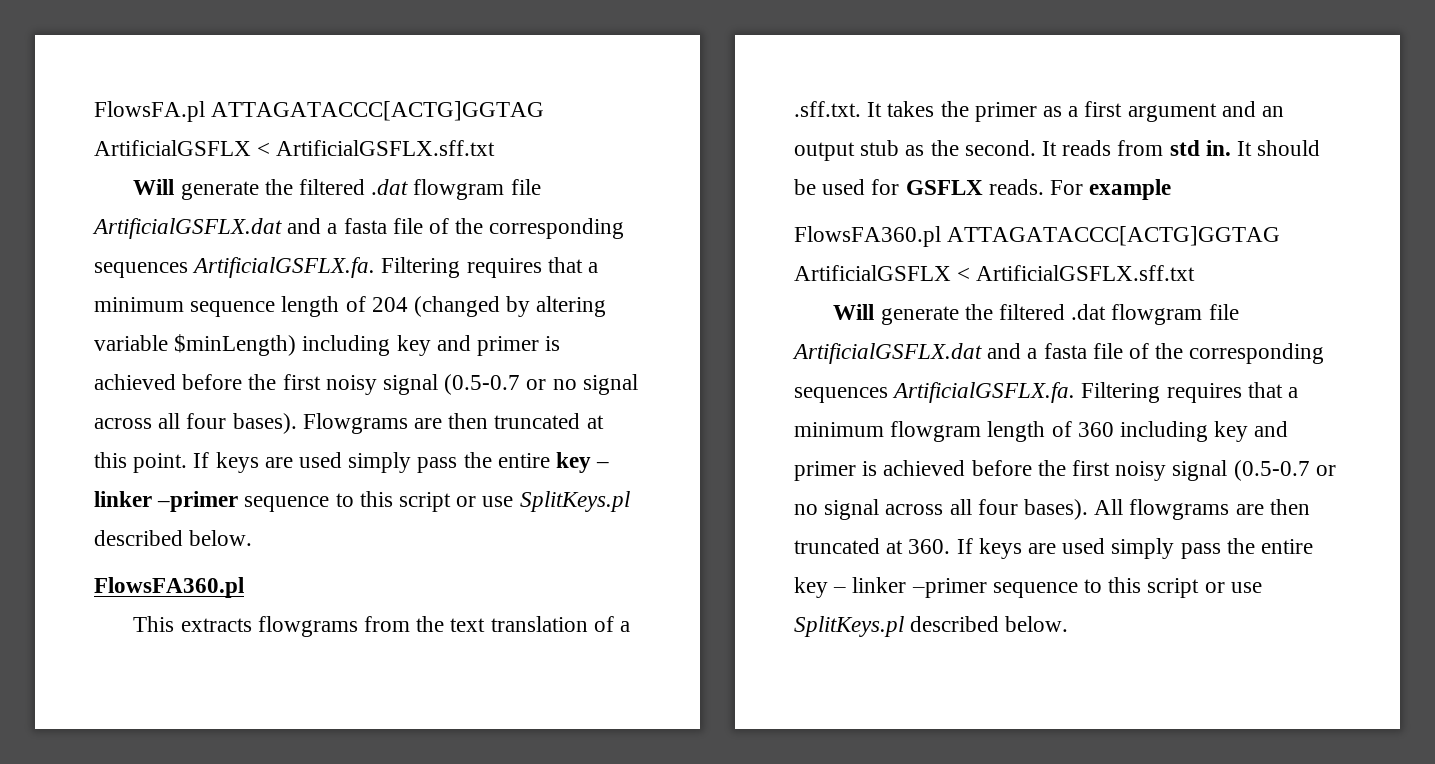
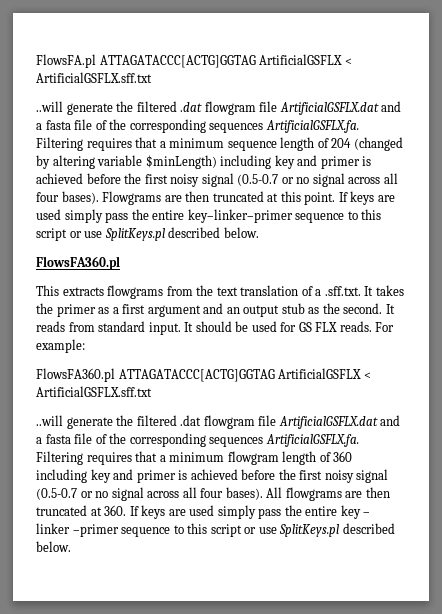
[133,179,175,195] Will -> [36,101,63,112] ..will
[556,452,610,473] [94,491,239,512] key – linker –primer -> [187,209,293,223] key–linker–primer
[1169,140,1231,156] std in. -> [98,321,181,335] standard input.
[905,180,983,195] GSFLX -> [298,322,338,332] GS FLX
[1089,179,1172,200] example -> [36,339,85,353] example:
[833,304,875,320] Will -> [36,415,63,426] ..will

